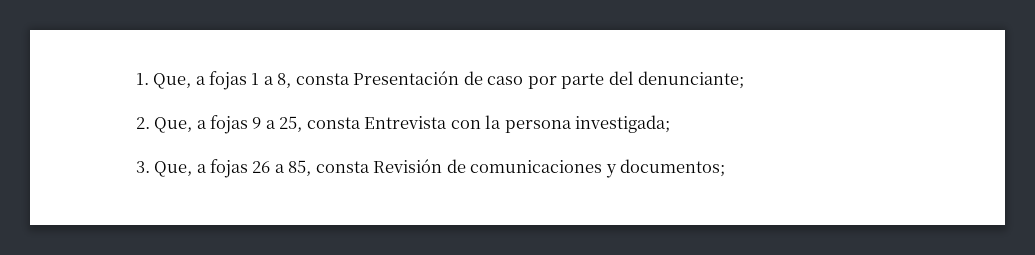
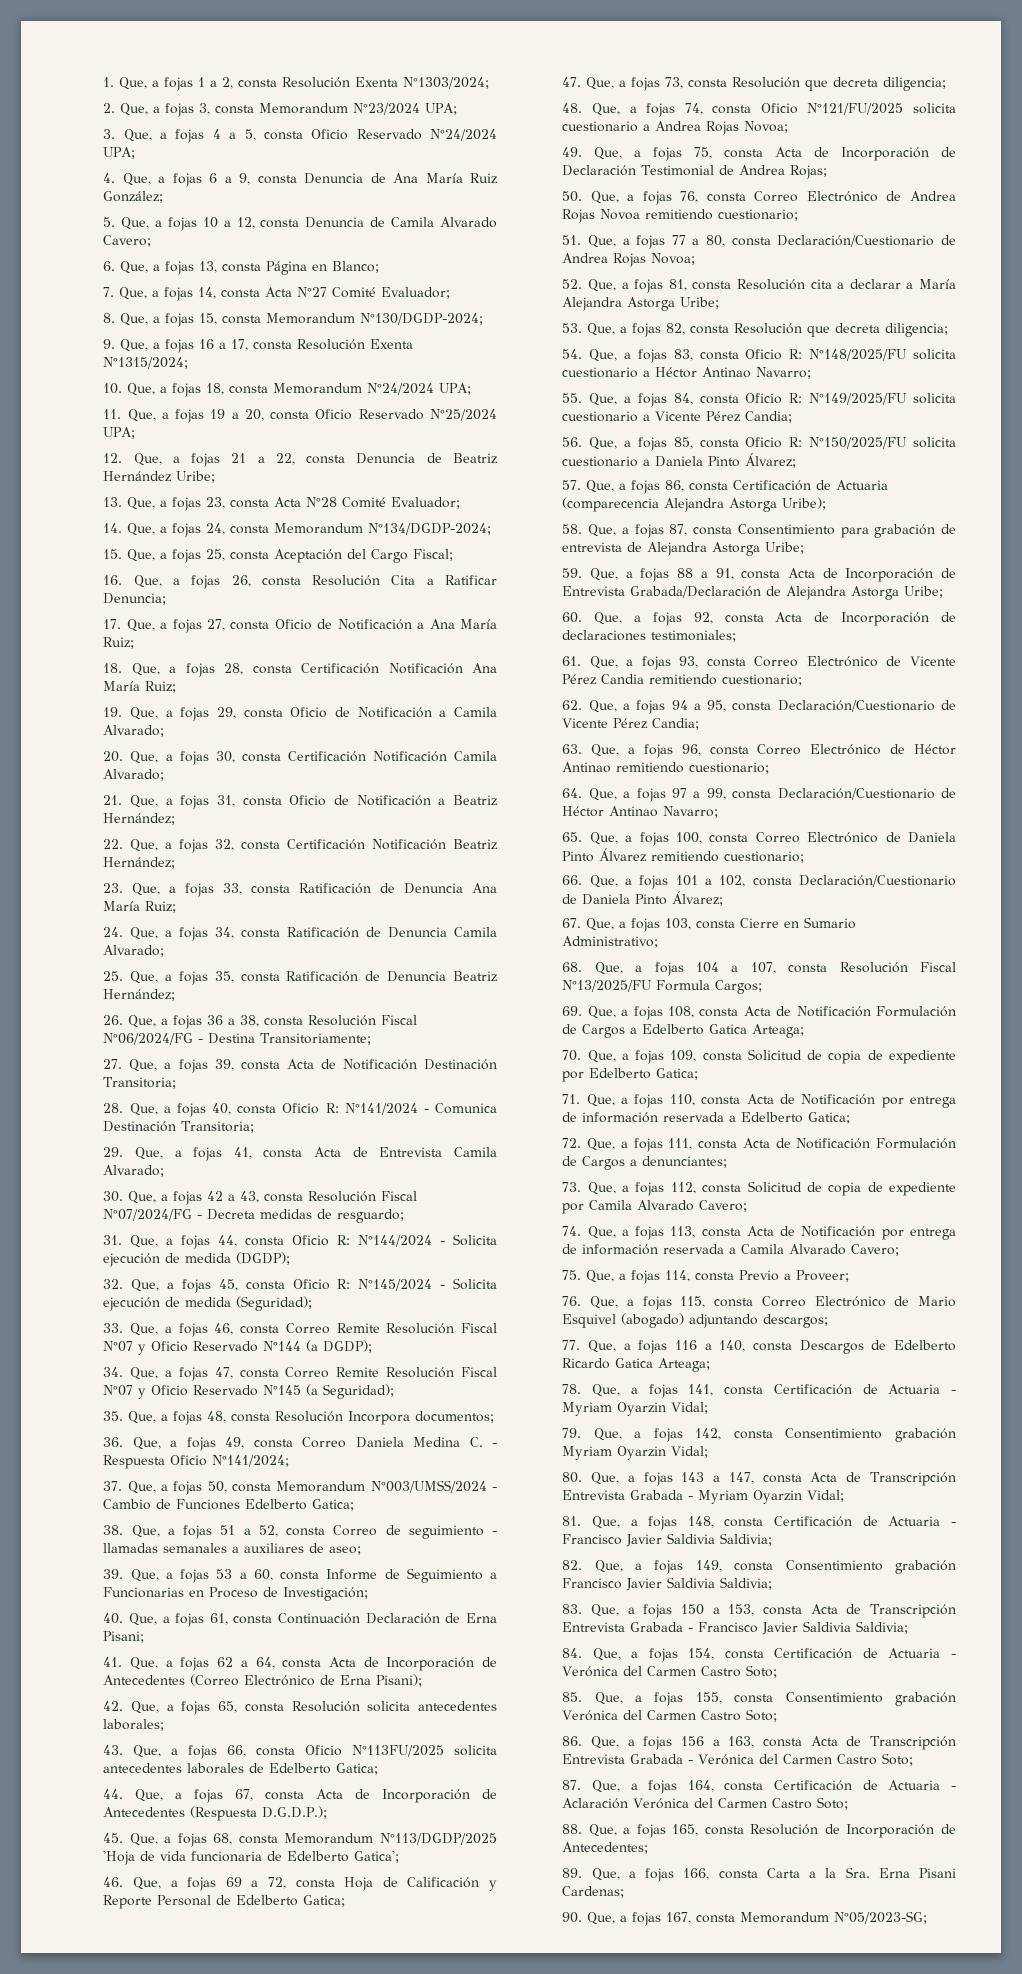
[277,71,744,89] [135,115,671,134] [135,159,726,178] 8, consta Presentación de caso por parte del denunciante; // 2. Que, a fojas 9 a 25, consta Entrevista con la persona investigada; // 3. Que, a fojas 26 a 85, consta Revisión de comunicaciones y documentos; -> [222,77,490,89] [103,103,458,117] [103,129,498,143] [103,147,136,159] [103,173,498,187] [103,191,164,203] [103,217,497,231] [103,235,152,247] [103,261,380,275] [103,287,451,301] [103,313,484,327] [103,339,414,353] [103,357,189,369] [103,383,472,397] [103,409,497,423] [103,427,136,439] [103,453,498,467] [103,471,216,483] [103,497,461,511] [103,523,492,537] [103,549,454,563] [103,575,498,589] [103,593,167,605] [103,619,497,633] [103,637,135,649] [103,663,498,677] [103,681,177,693] [103,707,498,721] [103,725,165,737] [103,751,498,765] [103,769,165,781] [103,795,499,809] [103,813,176,825] [103,839,499,853] [103,857,176,869] [103,883,497,897] [103,901,177,913] [103,927,497,941] [103,945,165,957] [103,971,499,985] [103,989,176,1001] [103,1015,418,1029] [103,1033,372,1045] [103,1059,497,1073] [103,1077,177,1089] [103,1103,498,1117] [103,1121,255,1133] [103,1147,498,1161] [103,1165,165,1177] [103,1191,418,1205] [103,1209,405,1223] [103,1234,497,1249] [103,1252,291,1267] [103,1278,498,1293] [103,1296,313,1311] [103,1323,497,1337] [103,1340,373,1355] [103,1367,498,1381] [103,1384,395,1399] [103,1411,495,1425] [103,1437,497,1451] [103,1455,290,1469] [103,1480,498,1495] [103,1499,355,1511] [103,1525,498,1539] [103,1543,362,1555] [103,1568,498,1583] [103,1587,369,1601] [103,1613,498,1627] [103,1631,145,1643] [103,1657,497,1671] [103,1674,423,1687] [103,1701,498,1715] [103,1719,165,1731] [103,1745,498,1759] [103,1763,379,1775] [103,1789,497,1803] [103,1806,328,1821] [103,1833,497,1847] [103,1850,400,1865] [103,1877,498,1891] [103,1895,346,1909] [562,77,947,91] [562,103,956,117] [562,121,789,135] [562,147,956,161] [562,165,828,179] [562,191,956,205] [562,209,799,223] [562,235,956,249] [562,253,696,267] [562,279,957,293] [562,297,720,311] [562,323,949,337] [562,349,957,363] [562,367,812,379] [562,393,957,407] [562,411,793,423] [562,437,957,451] [562,453,797,468] [562,480,889,494] [562,497,827,512] [562,524,956,538] [562,542,805,556] [562,568,956,582] [562,586,944,600] [562,612,957,626] [562,630,737,642] [562,656,956,670] [562,674,803,686] [562,700,956,714] [562,718,700,730] [562,744,957,758] [562,762,770,774] [562,788,956,802] [562,806,719,818] [562,832,956,846] [562,848,805,863] [562,875,956,889] [562,891,724,906] [562,917,857,932] [562,936,659,948] [562,962,956,976] [562,980,763,994] [562,1006,956,1020] [562,1024,805,1038] [562,1049,956,1064] [562,1068,699,1082] [562,1094,957,1108] [562,1112,851,1124] [562,1138,956,1152] [562,1156,728,1170] [562,1181,957,1196] [562,1200,748,1214] [562,1226,956,1240] [562,1244,900,1256] [562,1270,850,1284] [562,1296,956,1310] [562,1313,829,1328] [562,1340,956,1354] [562,1358,711,1372] [562,1384,956,1398] [562,1402,709,1416] [562,1428,956,1442] [562,1446,709,1460] [562,1472,957,1486] [562,1490,845,1504] [562,1516,956,1530] [562,1533,773,1547] [562,1560,956,1574] [562,1577,773,1591] [562,1604,957,1618] [562,1621,909,1635] [562,1648,956,1662] [562,1665,778,1678] [562,1692,956,1706] [562,1709,778,1722] [562,1736,957,1750] [562,1753,914,1766] [562,1780,956,1794] [562,1797,849,1810] [562,1824,956,1838] [562,1842,649,1854] [562,1867,957,1882] [562,1886,625,1898] [562,1911,928,1926] 2, consta Resolución Exenta N°1303/2024; // 2. Que, a fojas 3, consta Memorandum N°23/2024 UPA; // 3. Que, a fojas 4 a 5, consta Oficio Reservado N°24/2024 UPA; // 4. Que, a fojas 6 a 9, consta Denuncia de Ana María Ruiz González; // 5. Que, a fojas 10 a 12, consta Denuncia de Camila Alvarado Cavero; // 6. Que, a fojas 13, consta Página en Blanco; // 7. Que, a fojas 14, consta Acta N°27 Comité Evaluador; // 8. Que, a fojas 15, consta Memorandum N°130/DGDP-2024; // 9. Que, a fojas 16 a 17, consta Resolución Exenta N°1315/2024; // 10. Que, a fojas 18, consta Memorandum N°24/2024 UPA; // 11. Que, a fojas 19 a 20, consta Oficio Reservado N°25/2024 UPA; // 12. Que, a fojas 21 a 22, consta Denuncia de Beatriz Hernández Uribe; // 13. Que, a fojas 23, consta Acta N°28 Comité Evaluador; // 14. Que, a fojas 24, consta Memorandum N°134/DGDP-2024; // 15. Que, a fojas 25, consta Aceptación del Cargo Fiscal; // 16. Que, a fojas 26, consta Resolución Cita a Ratificar Denuncia; // 17. Que, a fojas 27, consta Oficio de Notificación a Ana María Ruiz; // 18. Que, a fojas 28, consta Certificación Notificación Ana María Ruiz; // 19. Que, a fojas 29, consta Oficio de Notificación a Camila Alvarado; // 20. Que, a fojas 30, consta Certificación Notificación Camila Alvarado; // 21. Que, a fojas 31, consta Oficio de Notificación a Beatriz Hernández; // 22. Que, a fojas 32, consta Certificación Notificación Beatriz Hernández; // 23. Que, a fojas 33, consta Ratificación de Denuncia Ana María Ruiz; // 24. Que, a fojas 34, consta Ratificación de Denuncia Camila Alvarado; // 25. Que, a fojas 35, consta Ratificación de Denuncia Beatriz Hernández; // 26. Que, a fojas 36 a 38, consta Resolución Fiscal N°06/2024/FG - Destina Transitoriamente; // 27. Que, a fojas 39, consta Acta de Notificación Destinación Transitoria; // 28. Que, a fojas 40, consta Oficio R: N°141/2024 - Comunica Destinación Transitoria; // 29. Que, a fojas 41, consta Acta de Entrevista Camila Alvarado; // 30. Que, a fojas 42 a 43, consta Resolución Fiscal N°07/2024/FG - Decreta medidas de resguardo; // 31. Que, a fojas 44, consta Oficio R: N°144/2024 - Solicita ejecución de medida (DGDP); // 32. Que, a fojas 45, consta Oficio R: N°145/2024 - Solicita ejecución de medida (Seguridad); // 33. Que, a fojas 46, consta Correo Remite Resolución Fiscal N°07 y Oficio Reservado N°144 (a DGDP); // 34. Que, a fojas 47, consta Correo Remite Resolución Fiscal N°07 y Oficio Reservado N°145 (a Seguridad); // 35. Que, a fojas 48, consta Resolución Incorpora documentos; // 36. Que, a fojas 49, consta Correo Daniela Medina C. - Respuesta Oficio N°141/2024; // 37. Que, a fojas 50, consta Memorandum N°003/UMSS/2024 - Cambio de Funciones Edelberto Gatica; // 38. Que, a fojas 51 a 52, consta Correo de seguimiento - llamadas semanales a auxiliares de aseo; // 39. Que, a fojas 53 a 60, consta Informe de Seguimiento a Funcionarias en Proceso de Investigación; // 40. Que, a fojas 61, consta Continuación Declaración de Erna Pisani; // 41. Que, a fojas 62 a 64, consta Acta de Incorporación de Antecedentes (Correo Electrónico de Erna Pisani); // 42. Que, a fojas 65, consta Resolución solicita antecedentes laborales; // 43. Que, a fojas 66, consta Oficio N°113FU/2025 solicita antecedentes laborales de Edelberto Gatica; // 44. Que, a fojas 67, consta Acta de Incorporación de Antecedentes (Respuesta D.G.D.P.); // 45. Que, a fojas 68, consta Memorandum N°113/DGDP/2025 'Hoja de vida funcionaria de Edelberto Gatica'; // 46. Que, a fojas 69 a 72, consta Hoja de Calificación y Reporte Personal de Edelberto Gatica; // 47. Que, a fojas 73, consta Resolución que decreta diligencia; // 48. Que, a fojas 74, consta Oficio N°121/FU/2025 solicita cuestionario a Andrea Rojas Novoa; // 49. Que, a fojas 75, consta Acta de Incorporación de Declaración Testimonial de Andrea Rojas; // 50. Que, a fojas 76, consta Correo Electrónico de Andrea Rojas Novoa remitiendo cuestionario; // 51. Que, a fojas 77 a 80, consta Declaración/Cuestionario de Andrea Rojas Novoa; // 52. Que, a fojas 81, consta Resolución cita a declarar a María Alejandra Astorga Uribe; // 53. Que, a fojas 82, consta Resolución que decreta diligencia; // 54. Que, a fojas 83, consta Oficio R: N°148/2025/FU solicita cuestionario a Héctor Antinao Navarro; // 55. Que, a fojas 84, consta Oficio R: N°149/2025/FU solicita cuestionario a Vicente Pérez Candia; // 56. Que, a fojas 85, consta Oficio R: N°150/2025/FU solicita cuestionario a Daniela Pinto Álvarez; // 57. Que, a fojas 86, consta Certificación de Actuaria (comparecencia Alejandra Astorga Uribe); // 58. Que, a fojas 87, consta Consentimiento para grabación de entrevista de Alejandra Astorga Uribe; // 59. Que, a fojas 88 a 91, consta Acta de Incorporación de Entrevista Grabada/Declaración de Alejandra Astorga Uribe; // 60. Que, a fojas 92, consta Acta de Incorporación de declaraciones testimoniales; // 61. Que, a fojas 93, consta Correo Electrónico de Vicente Pérez Candia remitiendo cuestionario; // 62. Que, a fojas 94 a 95, consta Declaración/Cuestionario de Vicente Pérez Candia; // 63. Que, a fojas 96, consta Correo Electrónico de Héctor Antinao remitiendo cuestionario; // 64. Que, a fojas 97 a 99, consta Declaración/Cuestionario de Héctor Antinao Navarro; // 65. Que, a fojas 100, consta Correo Electrónico de Daniela Pinto Álvarez remitiendo cuestionario; // 66. Que, a fojas 101 a 102, consta Declaración/Cuestionario de Daniela Pinto Álvarez; // 67. Que, a fojas 103, consta Cierre en Sumario Administrativo; // 68. Que, a fojas 104 a 107, consta Resolución Fiscal N°13/2025/FU Formula Cargos; // 69. Que, a fojas 108, consta Acta de Notificación Formulación de Cargos a Edelberto Gatica Arteaga; // 70. Que, a fojas 109, consta Solicitud de copia de expediente por Edelberto Gatica; // 71. Que, a fojas 110, consta Acta de Notificación por entrega de información reservada a Edelberto Gatica; // 72. Que, a fojas 111, consta Acta de Notificación Formulación de Cargos a denunciantes; // 73. Que, a fojas 112, consta Solicitud de copia de expediente por Camila Alvarado Cavero; // 74. Que, a fojas 113, consta Acta de Notificación por entrega de información reservada a Camila Alvarado Cavero; // 75. Que, a fojas 114, consta Previo a Proveer; // 76. Que, a fojas 115, consta Correo Electrónico de Mario Esquivel (abogado) adjuntando descargos; // 77. Que, a fojas 116 a 140, consta Descargos de Edelberto Ricardo Gatica Arteaga; // 78. Que, a fojas 141, consta Certificación de Actuaria - Myriam Oyarzin Vidal; // 79. Que, a fojas 142, consta Consentimiento grabación Myriam Oyarzin Vidal; // 80. Que, a fojas 143 a 147, consta Acta de Transcripción Entrevista Grabada - Myriam Oyarzin Vidal; // 81. Que, a fojas 148, consta Certificación de Actuaria - Francisco Javier Saldivia Saldivia; // 82. Que, a fojas 149, consta Consentimiento grabación Francisco Javier Saldivia Saldivia; // 83. Que, a fojas 150 a 153, consta Acta de Transcripción Entrevista Grabada - Francisco Javier Saldivia Saldivia; // 84. Que, a fojas 154, consta Certificación de Actuaria - Verónica del Carmen Castro Soto; // 85. Que, a fojas 155, consta Consentimiento grabación Verónica del Carmen Castro Soto; // 86. Que, a fojas 156 a 163, consta Acta de Transcripción Entrevista Grabada - Verónica del Carmen Castro Soto; // 87. Que, a fojas 164, consta Certificación de Actuaria - Aclaración Verónica del Carmen Castro Soto; // 88. Que, a fojas 165, consta Resolución de Incorporación de Antecedentes; // 89. Que, a fojas 166, consta Carta a la Sra. Erna Pisani Cardenas; // 90. Que, a fojas 167, consta Memorandum N°05/2023-SG;

